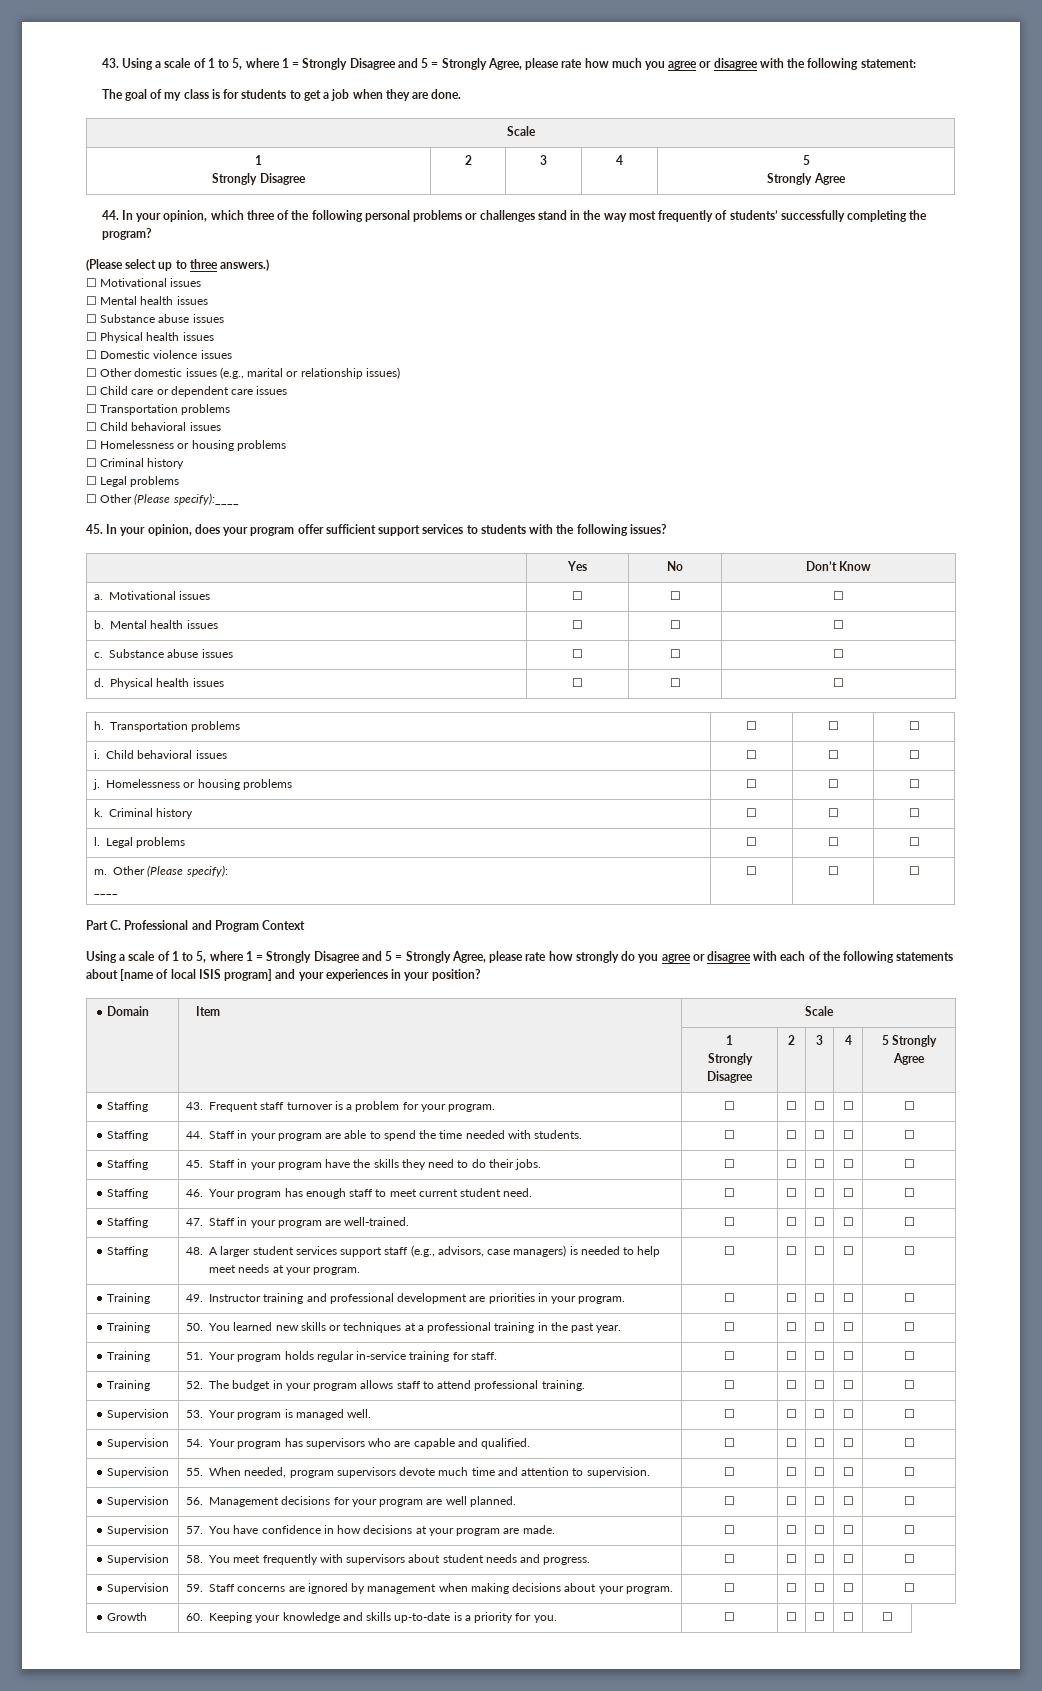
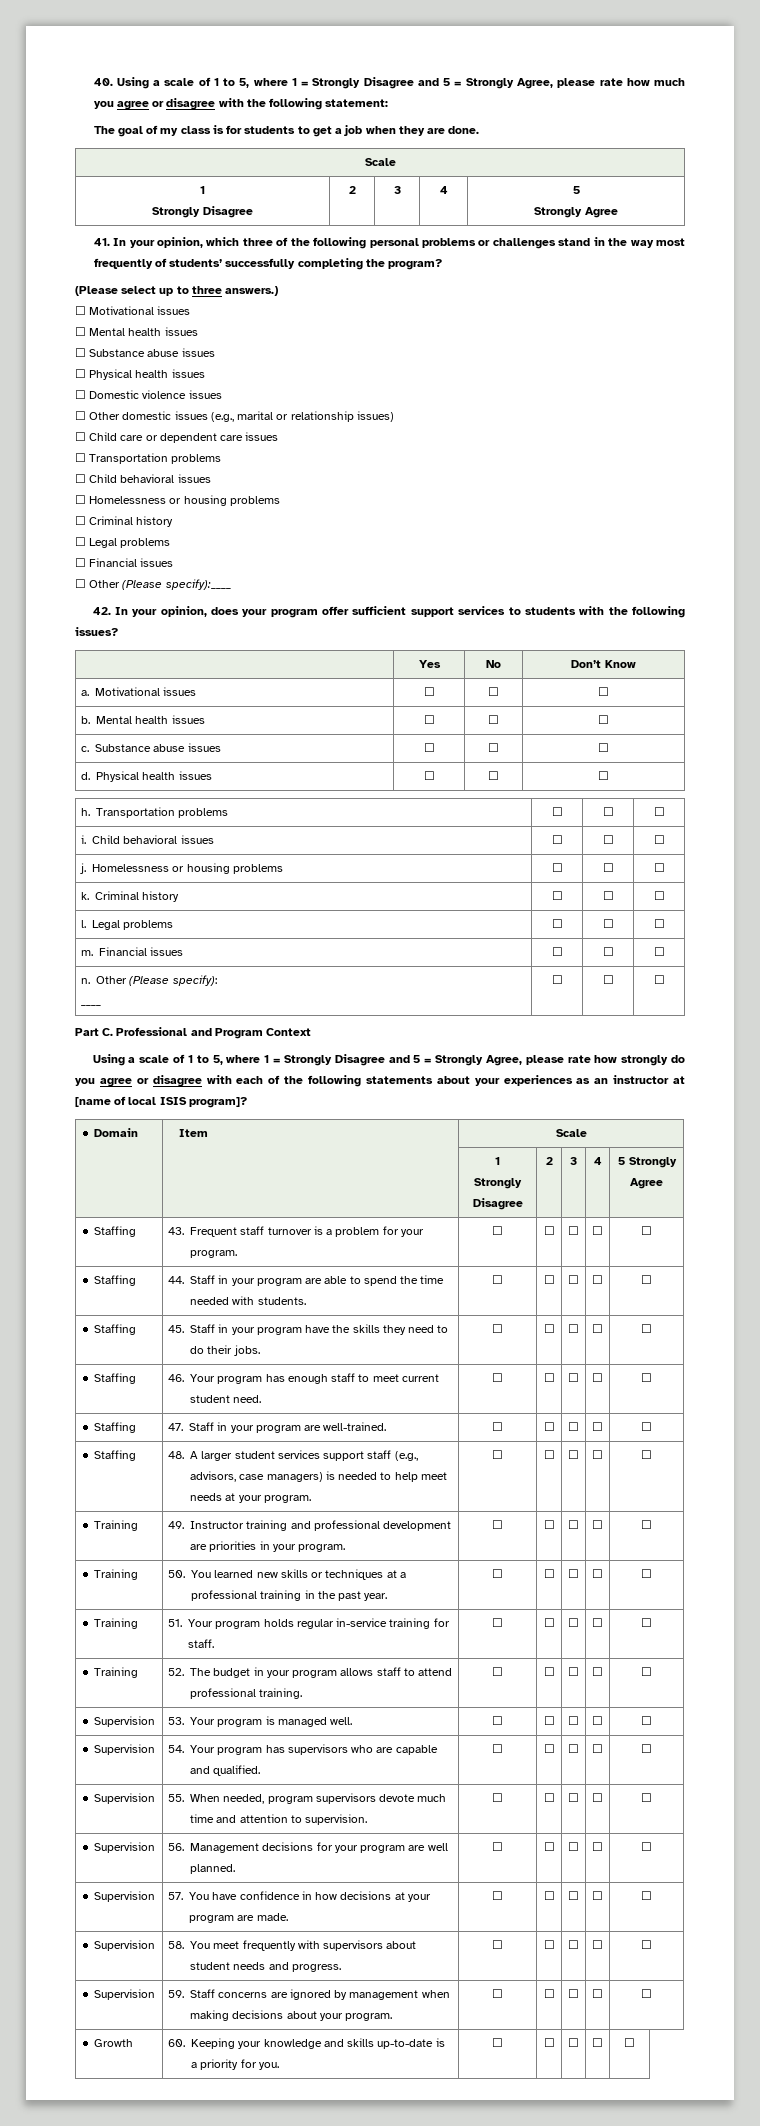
[101,58,119,68] 43. -> [93,78,113,86] 40.
[101,210,119,220] 44. -> [93,238,110,246] 41.
(180, 481) none -> [75,558,174,567] // ☐ Financial issues
[86,524,103,534] 45. -> [92,607,111,615] 42.
(108, 872) none -> [99,947,184,956] [551,947,563,956] [602,947,614,956] [653,947,665,956] [81,978,91,984] Financial issues | ☐ | ☐ | ☐ // n.
[120,969,481,981] [name of local ISIS program] and your experiences in your position? -> [474,1075,685,1086] [75,1096,247,1108] your experiences as an instructor at [name of local ISIS program]?

